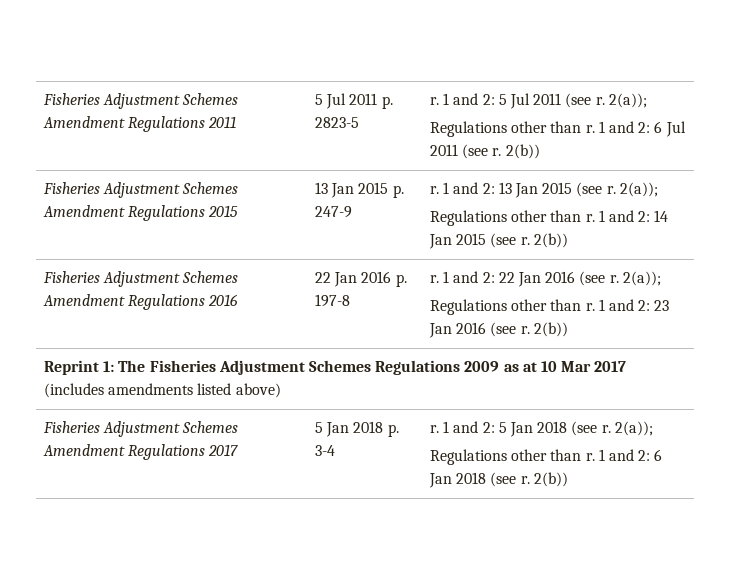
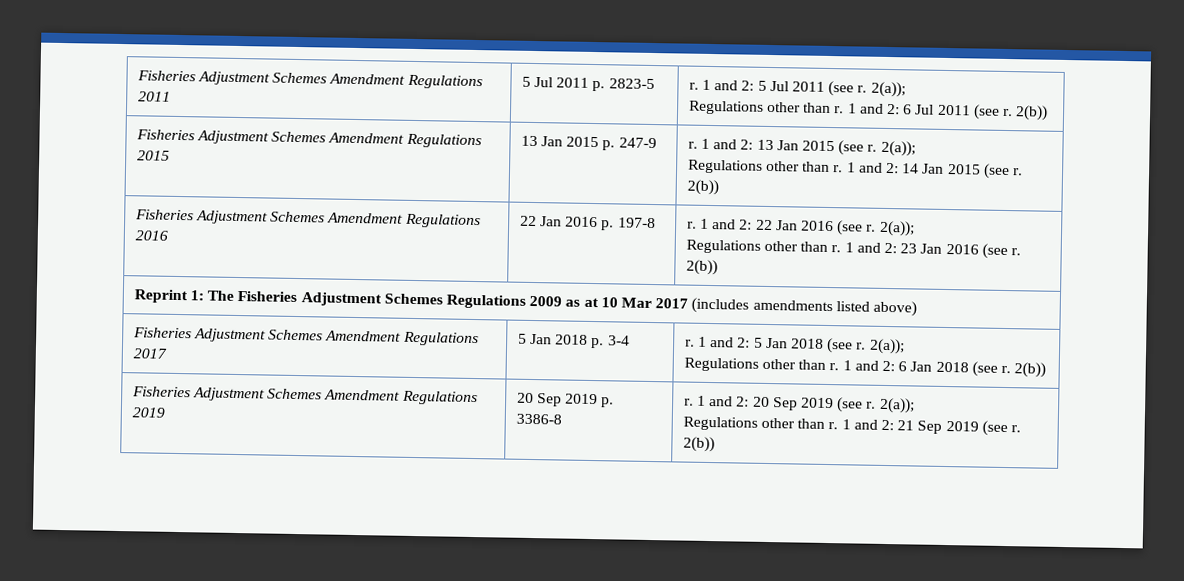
(568, 479) none -> [131,386,478,406] [131,407,165,418] [516,392,615,408] [515,413,562,425] [683,395,915,414] [682,416,1021,437] [682,436,715,453] // Fisheries Adjustment Schemes Amendment Regulations 2019 | 20 Sep 2019 p. 3386-8 | r. 1 and 2: 20 Sep 2019 (see r. 2(a)); // Regulations other than r. 1 and 2: 21 Sep 2019 (see r. 2(b))

